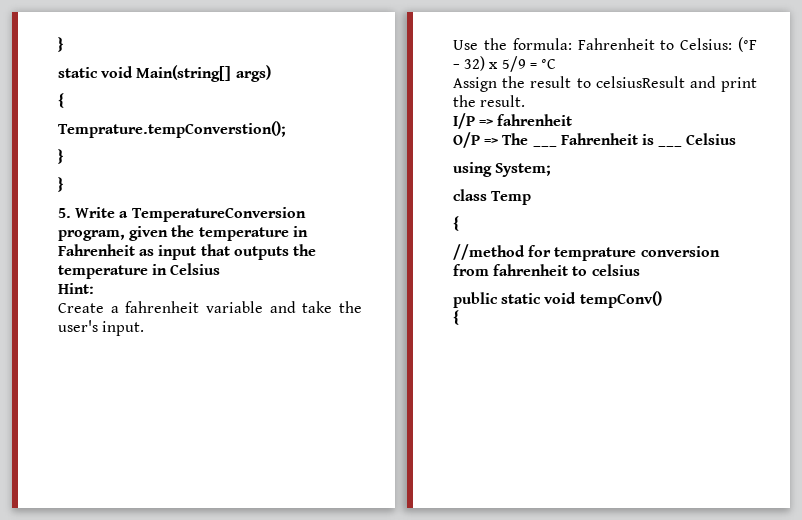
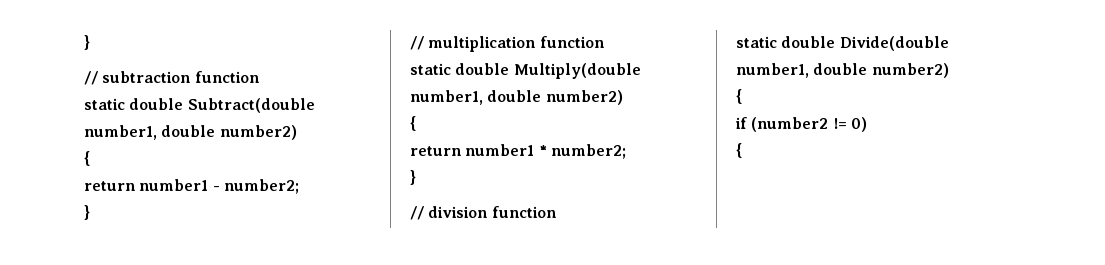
[58,37,64,52] [58,65,271,82] [58,93,64,108] [58,121,286,138] [58,149,64,164] [58,177,64,192] [58,207,306,222] [58,225,308,241] [58,244,316,260] [58,263,221,279] [58,283,94,294] [58,301,362,313] [58,320,145,336] [453,37,757,52] [453,56,556,72] [453,76,757,92] [453,95,526,107] [453,113,573,129] [453,132,529,148] [532,145,557,147] [560,133,654,145] [658,145,683,147] [686,133,737,145] [453,162,552,177] [453,189,532,205] [453,216,459,231] [453,244,720,261] [453,264,640,276] [453,291,662,308] } // static void Main(string[] args) // { // Temprature.tempConverstion(); // } // } // 5. Write a TemperatureConversion program, given the temperature in Fahrenheit as input that outputs the temperature in Celsius // Hint: // Create a fahrenheit variable and take the user's input. // Use the formula: Fahrenheit to Celsius: (°F − 32) x 5/9 = °C // Assign the result to celsiusResult and print the result. // I/P => fahrenheit // O/P => The ___ Fahrenheit is ___ Celsius // using System; // class Temp // { // //method for temprature conversion from fahrenheit to celsius // public static void tempConv() -> [84,35,90,50] [84,71,260,85] [84,98,315,113] [84,125,297,140] [84,151,90,166] [84,179,299,194] [84,205,90,220] [410,36,605,52] [410,63,641,79] [410,90,623,105] [410,116,416,131] [410,144,626,159] [410,170,416,185] [410,206,557,220] [736,36,949,51] [736,63,949,78] [736,89,742,104] [735,117,867,132] } // // subtraction function // static double Subtract(double number1, double number2) // { // return number1 - number2; // } // // multiplication function // static double Multiply(double number1, double number2) // { // return number1 * number2; // } // // division function // static double Divide(double number1, double number2) // { // if (number2 != 0)

